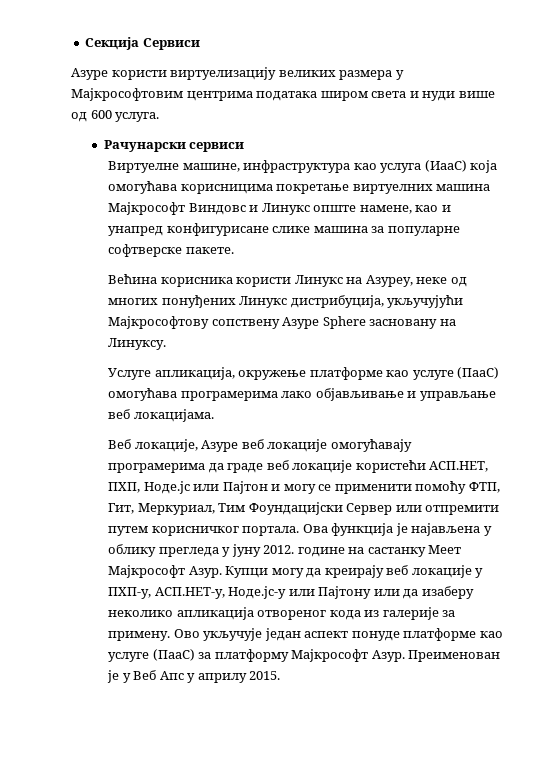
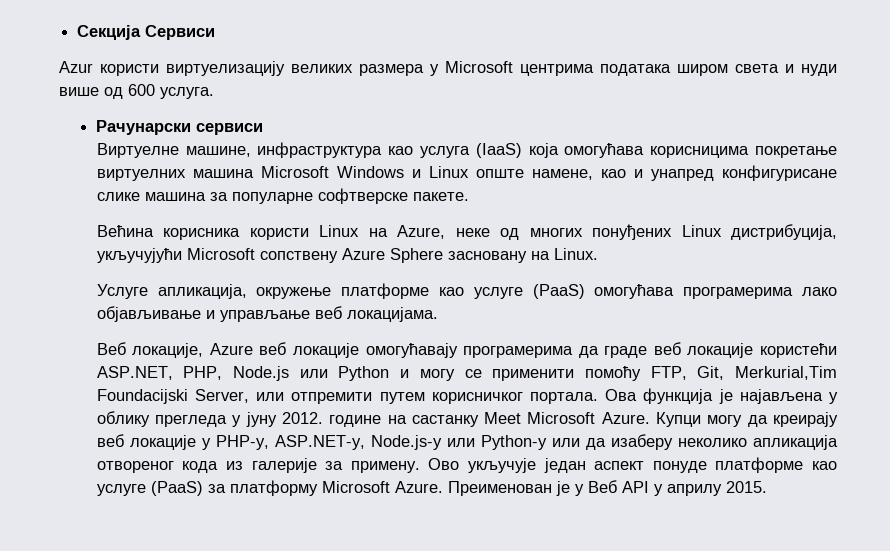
[71,68,108,80] Азуре -> [59,61,93,73] Аzur
[71,88,183,101] Мајкрософтовим -> [445,61,513,73] Мicrosoft
[424,160,467,172] (ИааС) -> [475,143,522,158] (IaaS)
[108,202,310,215] Мајкрософт Виндовс и Линукс -> [260,166,469,178] Microsoft Windows и Linux
[294,275,413,287] Линукс на Азуреу, -> [319,225,446,239] Linux на Аzure,
[239,296,288,308] Линукс -> [681,225,722,237] Linux
[108,316,320,329] Мајкрософтову сопствену Азуре -> [186,248,385,263] Microsoft сопствену Аzure
[108,338,167,350] Линуксу. -> [553,248,598,260] Linux.
[457,367,500,379] (ПааС) -> [532,284,585,299] (PааS)
[201,440,239,452] Азуре -> [209,343,253,355] Аzure
[429,461,489,472] [108,481,268,494] АСП.НЕТ, ПХП, Ноде.јс или Пајтон -> [96,366,390,381] ASP.NET, PHP, Node.js или Python
[468,482,500,493] [108,502,393,515] ФТП, Гит, Меркуриал, Тим Фоундацијски Сервер -> [650,366,837,380] [96,389,249,404] FTP, Git, Merkurial,Tim Foundacijski Server,
[428,545,462,554] [108,565,222,578] Меет Мајкрософт Азур. -> [484,412,650,424] Meet Мicrosoft Аzure.
[108,586,372,599] ПХП-у, АСП.НЕТ-у, Ноде.јс-у или Пајтону -> [215,435,547,450] PHP-у, ASP.NET-у, Node.js-у или Python-у
[152,649,195,661] (ПааС) -> [150,481,203,496] (PааS)
[291,649,405,662] Мајкрософт Азур. -> [321,481,443,493] Мicrosoft Azure.
[159,671,184,680] Апс -> [621,481,649,493] API

